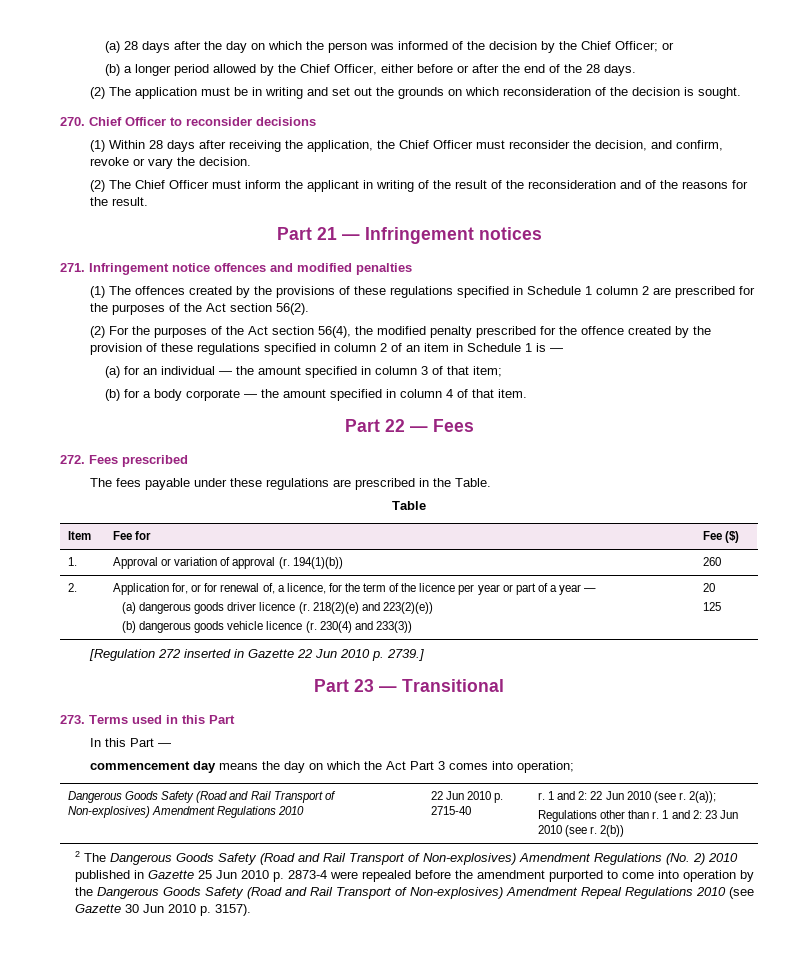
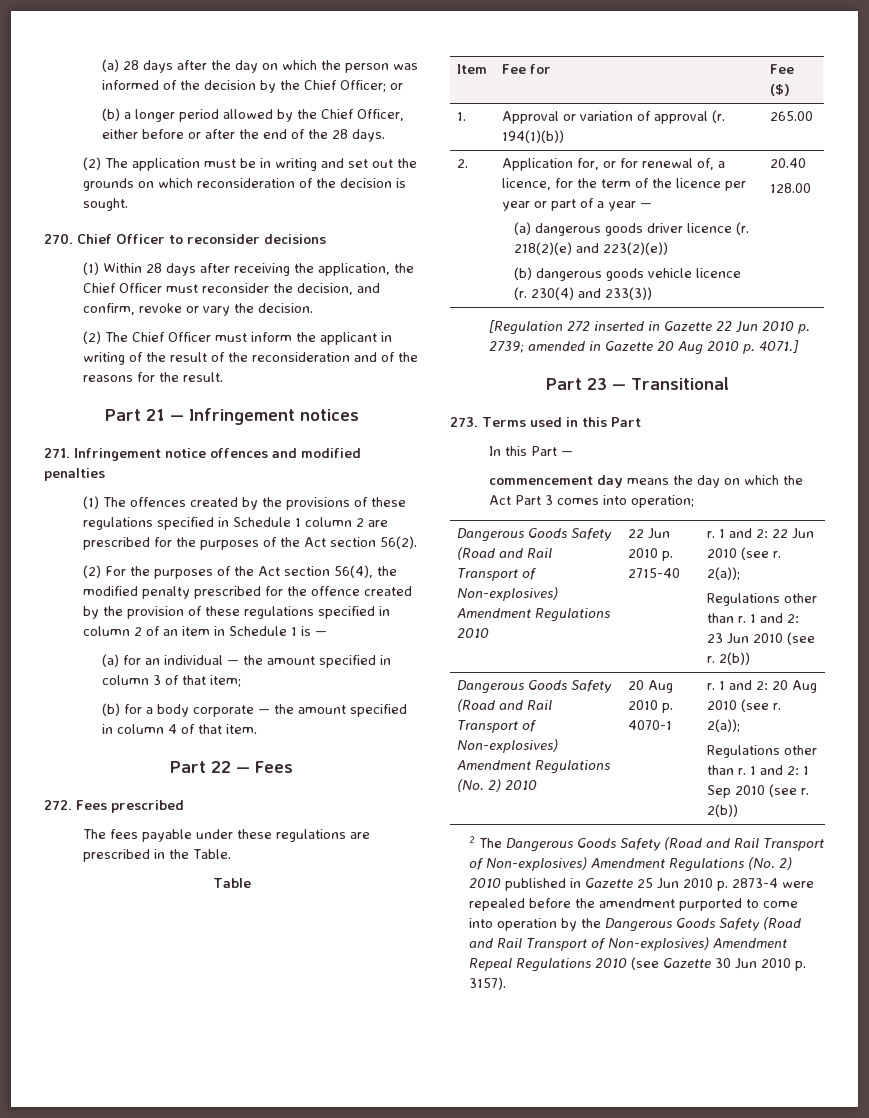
[703,557,722,566] 260 -> [770,111,814,121] 265.00
[703,583,716,592] [703,602,722,611] 20 // 125 -> [770,158,807,168] [770,183,812,193] 20.40 // 128.00
[387,649,425,661] 2739.] -> [488,340,799,355] 2739; amended in Gazette 20 Aug 2010 p. 4071.]
(625, 831) none -> [457,680,613,694] [457,699,553,712] [457,720,538,733] [457,739,559,753] [457,760,611,774] [457,779,538,792] [628,680,674,693] [628,700,674,713] [628,720,673,730] [707,680,818,693] [707,699,782,712] [707,719,741,732] [707,745,818,758] [707,765,810,775] [707,784,810,798] [707,804,739,817] // Dangerous Goods Safety (Road and Rail Transport of Non-explosives) Amendment Regulations (No. 2) 2010 | 20 Aug 2010 p. 4070-1 | r. 1 and 2: 20 Aug 2010 (see r. 2(a)); // Regulations other than r. 1 and 2: 1 Sep 2010 (see r. 2(b))

